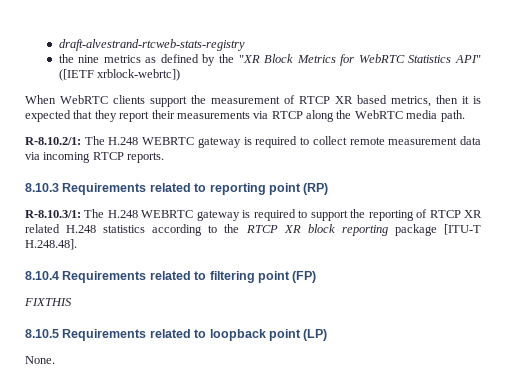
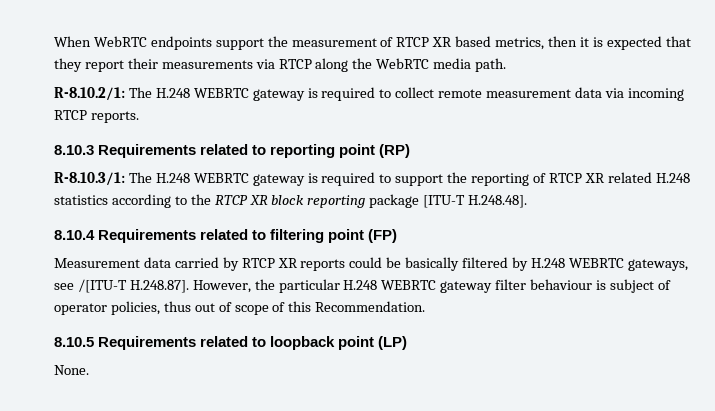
[58,39,245,51] [58,54,481,66] [58,69,180,81] draft-alvestrand-rtcweb-stats-registry // the nine metrics as defined by the "XR Block Metrics for WebRTC Statistics API" ([IETF xrblock-webrtc]) // -> (54, 41) none
[113,95,145,104] clients -> [150,36,212,50] endpoints
[24,298,72,306] FIXTHIS -> [54,257,688,271] [54,279,671,293] [54,301,426,315] Measurement data carried by RTCP XR reports could be basically filtered by H.248 WEBRTC gateways, see /[ITU-T H.248.87]. However, the particular H.248 WEBRTC gateway filter behaviour is subject of operator policies, thus out of scope of this Recommendation.

